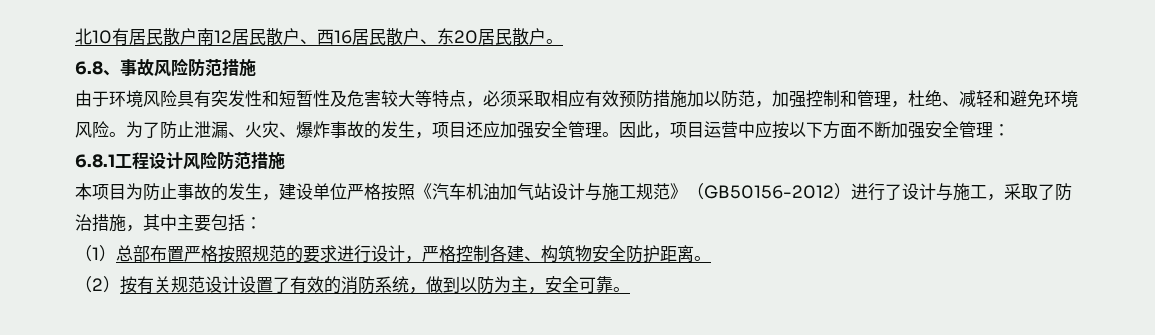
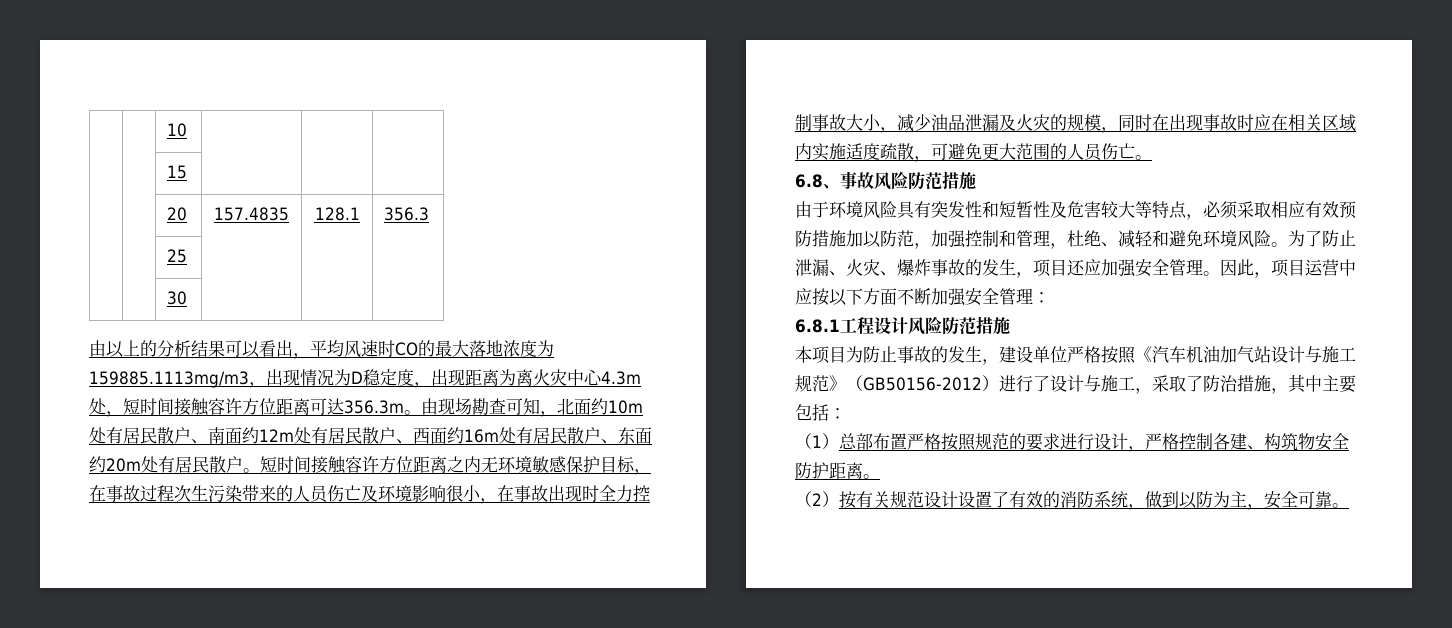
[75,28,546,46] 北10有居民散户南12居民散户、西16居民散户、东20居民散户 -> [167,123,188,137] [167,165,188,179] [167,207,188,221] [214,207,289,221] [314,207,360,221] [384,207,430,221] [167,249,188,263] [167,291,188,305] [89,340,554,359] [89,369,641,388] [89,398,643,417] [89,427,652,444] [89,456,651,475] [89,485,650,504] [795,114,1356,133] [795,143,1135,162] | | 10 | | | // | | 15 | | | // | | 20 | 157.4835 | 128.1 | 356.3 // | | 25 | | | // | | 30 | | | // 由以上的分析结果可以看出，平均风速时CO的最大落地浓度为159885.1113mg/m3，出现情况为D稳定度，出现距离为离火灾中心4.3m处，短时间接触容许方位距离可达356.3m。由现场勘查可知，北面约10m处有居民散户、南面约12m处有居民散户、西面约16m处有居民散户、东面约20m处有居民散户。短时间接触容许方位距离之内无环境敏感保护目标，在事故过程次生污染带来的人员伤亡及环境影响很小，在事故出现时全力控制事故大小，减少油品泄漏及火灾的规模，同时在出现事故时应在相关区域内实施适度疏散，可避免更大范围的人员伤亡

